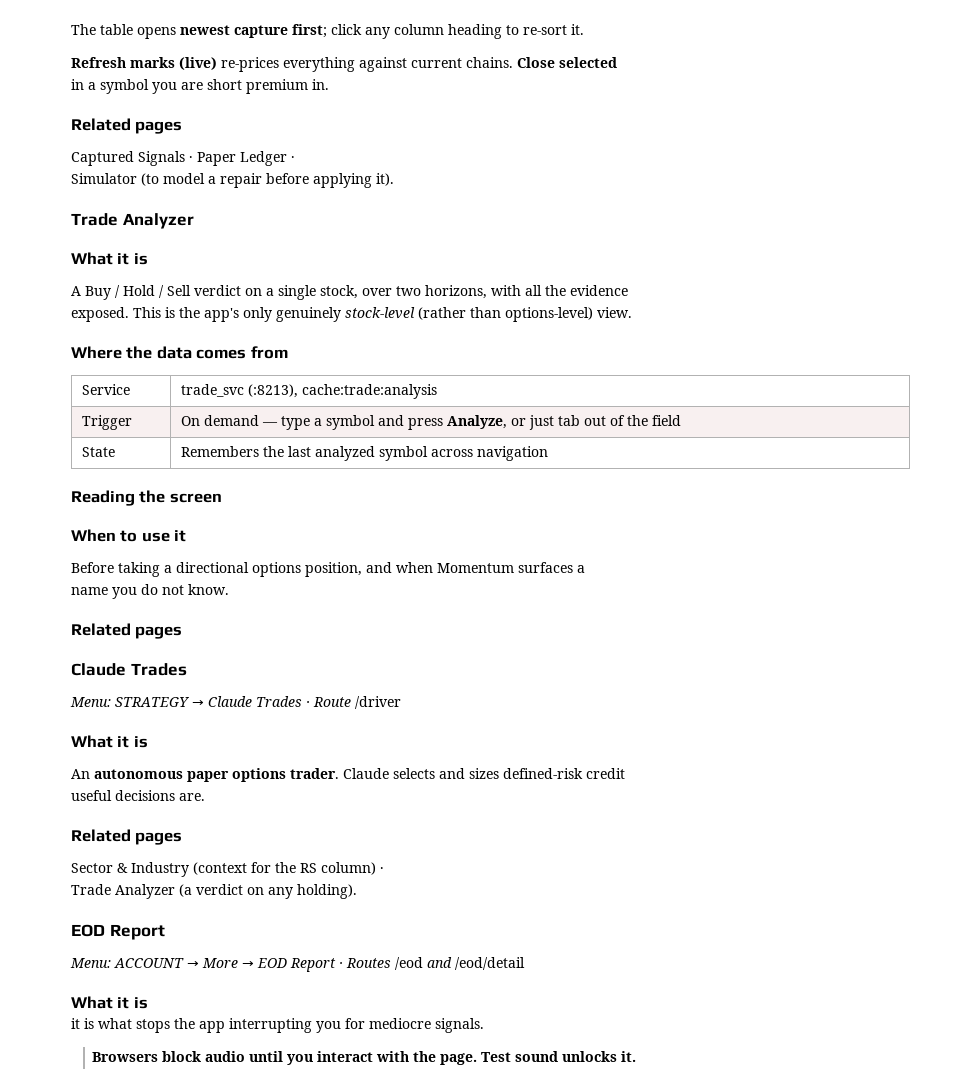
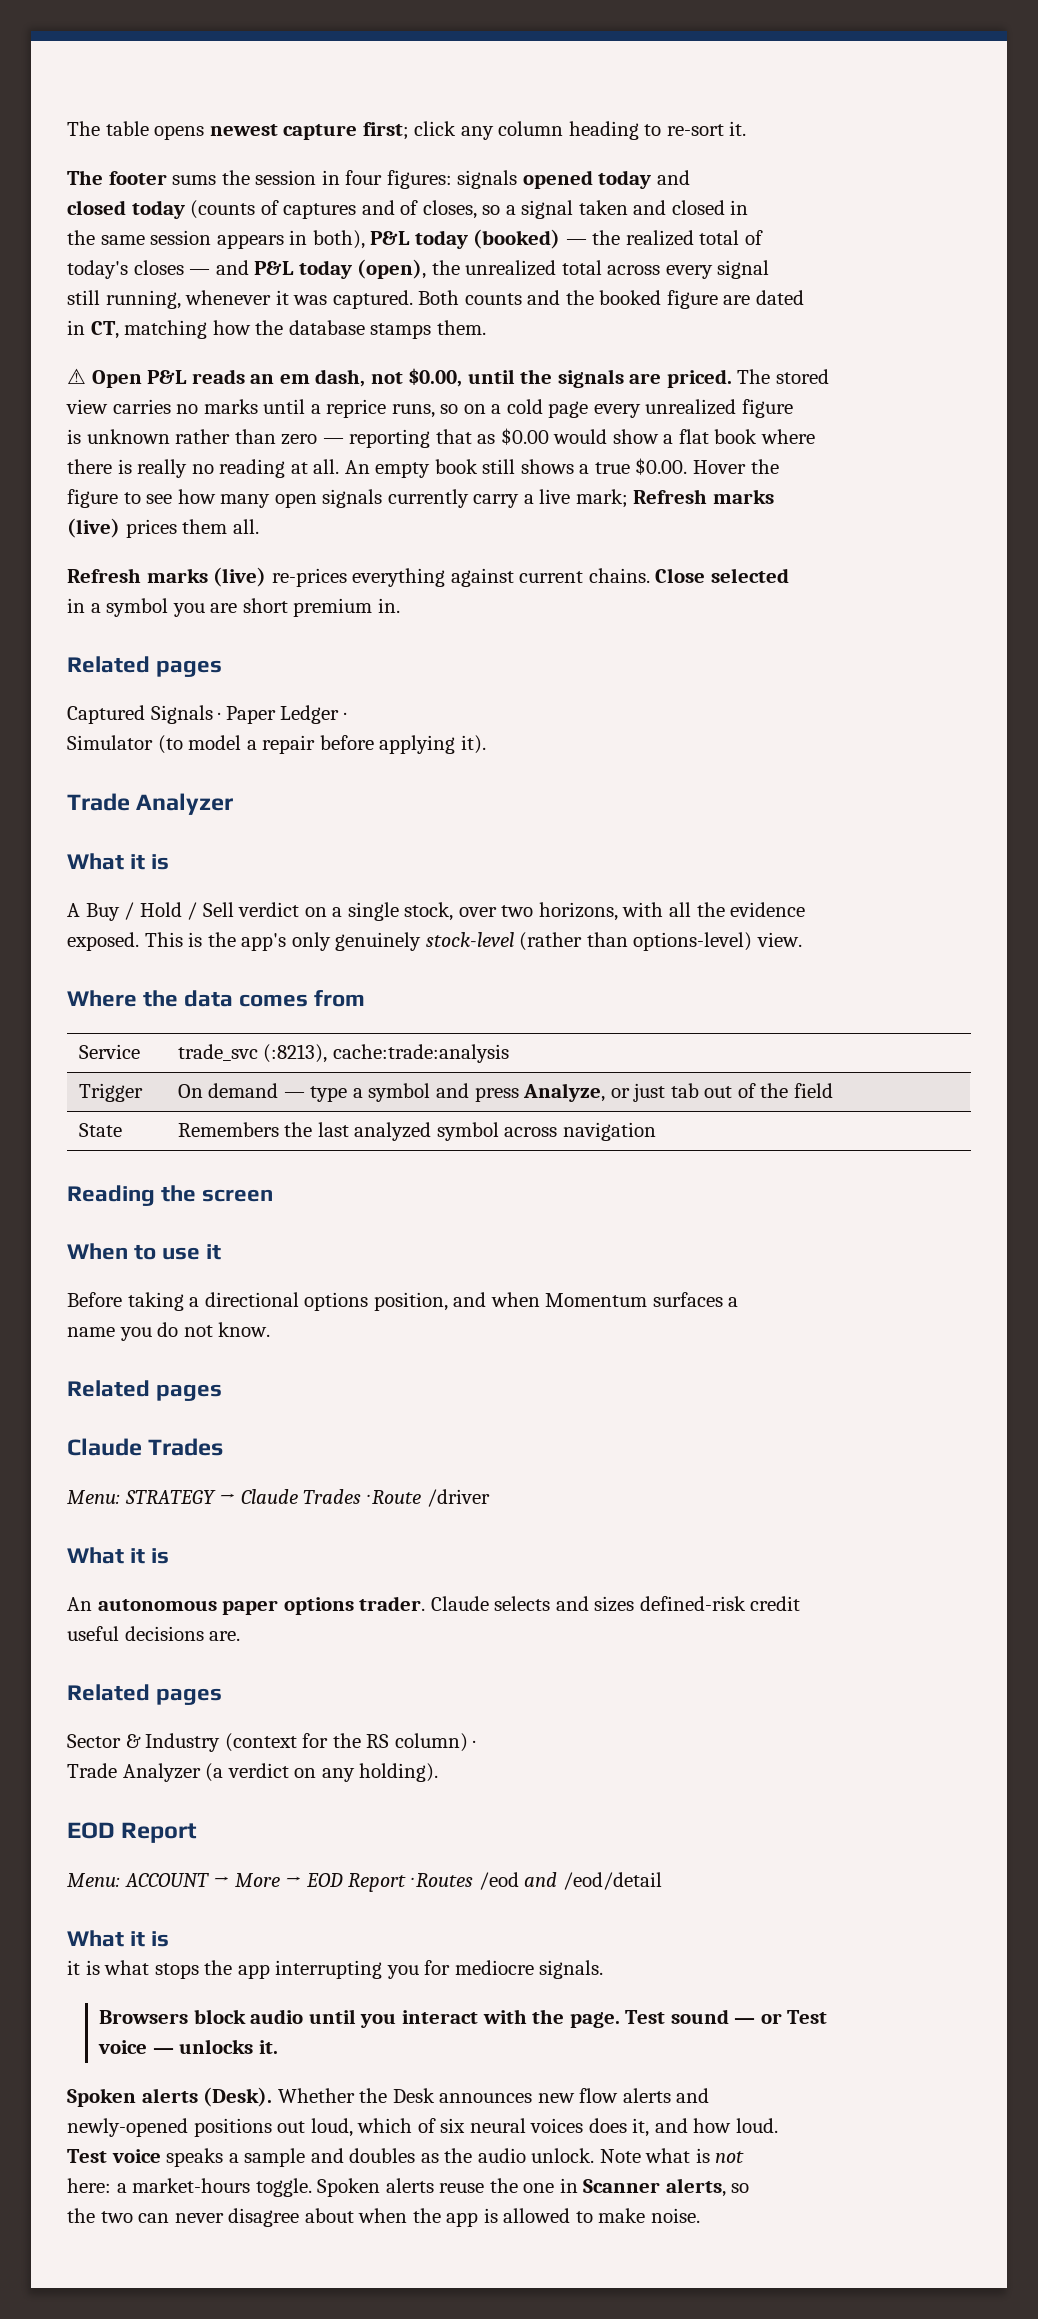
(584, 29) none -> [67,170,690,189] [67,200,749,219] [67,229,763,249] [67,259,770,279] [67,290,804,309] [67,320,486,339] [67,368,830,388] [66,399,794,418] [67,428,816,448] [67,458,779,478] [67,489,774,508] [67,518,259,538] // The footer sums the session in four figures: signals opened today and // closed today (counts of captures and of closes, so a signal taken and closed in // the same session appears in both), P&L today (booked) — the realized total of // today's closes — and P&L today (open), the unrealized total across every signal // still running, whenever it was captured. Both counts and the booked figure are dated // in CT, matching how the database stamps them. // ⚠ Open P&L reads an em dash, not $0.00, until the signals are priced. The stored // view carries no marks until a reprice runs, so on a cold page every unrealized figure // is unknown rather than zero — reporting that as $0.00 would show a flat book where // there is really no reading at all. An empty book still shows a true $0.00. Hover the // figure to see how many open signals currently carry a live mark; Refresh marks // (live) prices them all.
[562,1051,637,1062] unlocks it. -> [734,2010,828,2024] [98,2039,278,2054] [67,2087,710,2107] [67,2118,778,2137] [67,2148,745,2167] [67,2178,750,2197] [67,2208,700,2227] — or Test // voice — unlocks it. // Spoken alerts (Desk). Whether the Desk announces new flow alerts and // newly-opened positions out loud, which of six neural voices does it, and how loud. // Test voice speaks a sample and doubles as the audio unlock. Note what is not // here: a market-hours toggle. Spoken alerts reuse the one in Scanner alerts, so // the two can never disagree about when the app is allowed to make noise.

